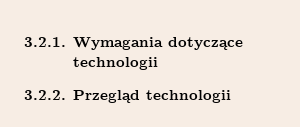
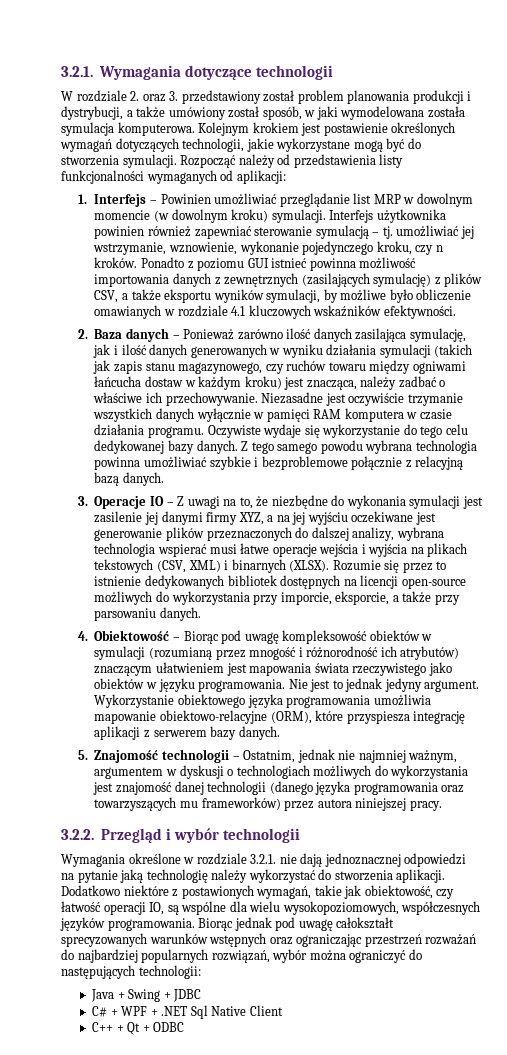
(158, 63) none -> [61,90,472,104] [61,106,465,120] [61,122,456,136] [60,138,421,152] [61,154,404,168] [61,170,286,184] [77,193,473,207] [94,209,446,223] [94,225,474,239] [93,241,443,255] [94,257,417,271] [94,273,483,287] [94,289,472,303] [94,305,456,319] [77,328,466,342] [93,344,473,358] [93,360,466,374] [94,376,446,390] [93,392,463,406] [93,408,452,422] [94,424,468,438] [94,440,477,454] [94,456,464,470] [94,472,164,486] [77,495,483,509] [94,511,436,525] [94,527,444,541] [94,543,468,557] [94,559,447,573] [94,575,466,589] [94,591,460,605] [94,607,201,621] [77,630,433,644] [94,646,460,660] [94,662,452,676] [94,678,480,692] [94,694,431,708] [94,710,466,724] [94,726,280,740] [77,749,458,763] [94,765,469,779] [93,781,465,795] [94,797,442,811] // W rozdziale 2. oraz 3. przedstawiony został problem planowania produkcji i dystrybucji, a także umówiony został sposób, w jaki wymodelowana została symulacja komputerowa. Kolejnym krokiem jest postawienie określonych wymagań dotyczących technologii, jakie wykorzystane mogą być do stworzenia symulacji. Rozpocząć należy od przedstawienia listy funkcjonalności wymaganych od aplikacji: // 1. Interfejs – Powinien umożliwiać przeglądanie list MRP w dowolnym momencie (w dowolnym kroku) symulacji. Interfejs użytkownika powinien również zapewniać sterowanie symulacją – tj. umożliwiać jej wstrzymanie, wznowienie, wykonanie pojedynczego kroku, czy n kroków. Ponadto z poziomu GUI istnieć powinna możliwość importowania danych z zewnętrznych (zasilających symulację) z plików CSV, a także eksportu wyników symulacji, by możliwe było obliczenie omawianych w rozdziale 4.1 kluczowych wskaźników efektywności. // 2. Baza danych – Ponieważ zarówno ilość danych zasilająca symulację, jak i ilość danych generowanych w wyniku działania symulacji (takich jak zapis stanu magazynowego, czy ruchów towaru między ogniwami łańcucha dostaw w każdym kroku) jest znacząca, należy zadbać o właściwe ich przechowywanie. Niezasadne jest oczywiście trzymanie wszystkich danych wyłącznie w pamięci RAM komputera w czasie działania programu. Oczywiste wydaje się wykorzystanie do tego celu dedykowanej bazy danych. Z tego samego powodu wybrana technologia powinna umożliwiać szybkie i bezproblemowe połącznie z relacyjną bazą danych. // 3. Operacje IO – Z uwagi na to, że niezbędne do wykonania symulacji jest zasilenie jej danymi firmy XYZ, a na jej wyjściu oczekiwane jest generowanie plików przeznaczonych do dalszej analizy, wybrana technologia wspierać musi łatwe operacje wejścia i wyjścia na plikach tekstowych (CSV, XML) i binarnych (XLSX). Rozumie się przez to istnienie dedykowanych bibliotek dostępnych na licencji open-source możliwych do wykorzystania przy imporcie, eksporcie, a także przy parsowaniu danych. // 4. Obiektowość – Biorąc pod uwagę kompleksowość obiektów w symulacji (rozumianą przez mnogość i różnorodność ich atrybutów) znaczącym ułatwieniem jest mapowania świata rzeczywistego jako obiektów w języku programowania. Nie jest to jednak jedyny argument. Wykorzystanie obiektowego języka programowania umożliwia mapowanie obiektowo-relacyjne (ORM), które przyspiesza integrację aplikacji z serwerem bazy danych. // 5. Znajomość technologii – Ostatnim, jednak nie najmniej ważnym, argumentem w dyskusji o technologiach możliwych do wykorzystania jest znajomość danej technologii (danego języka programowania oraz towarzyszących mu frameworków) przez autora niniejszej pracy.
[145,90,231,103] technologii -> [165,828,300,843] [61,853,467,867] [61,869,446,883] [61,885,455,899] [61,901,481,915] [60,917,395,931] [61,933,477,947] [61,949,422,963] [61,965,201,979] [91,989,202,1002] [92,1005,283,1019] [92,1022,185,1035] i wybór technologii // Wymagania określone w rozdziale 3.2.1. nie dają jednoznacznej odpowiedzi na pytanie jaką technologię należy wykorzystać do stworzenia aplikacji. Dodatkowo niektóre z postawionych wymagań, takie jak obiektowość, czy łatwość operacji IO, są wspólne dla wielu wysokopoziomowych, współczesnych języków programowania. Biorąc jednak pod uwagę całokształt sprecyzowanych warunków wstępnych oraz ograniczając przestrzeń rozważań do najbardziej popularnych rozwiązań, wybór można ograniczyć do następujących technologii: // Java + Swing + JDBC // C# + WPF + .NET Sql Native Client // C++ + Qt + ODBC

